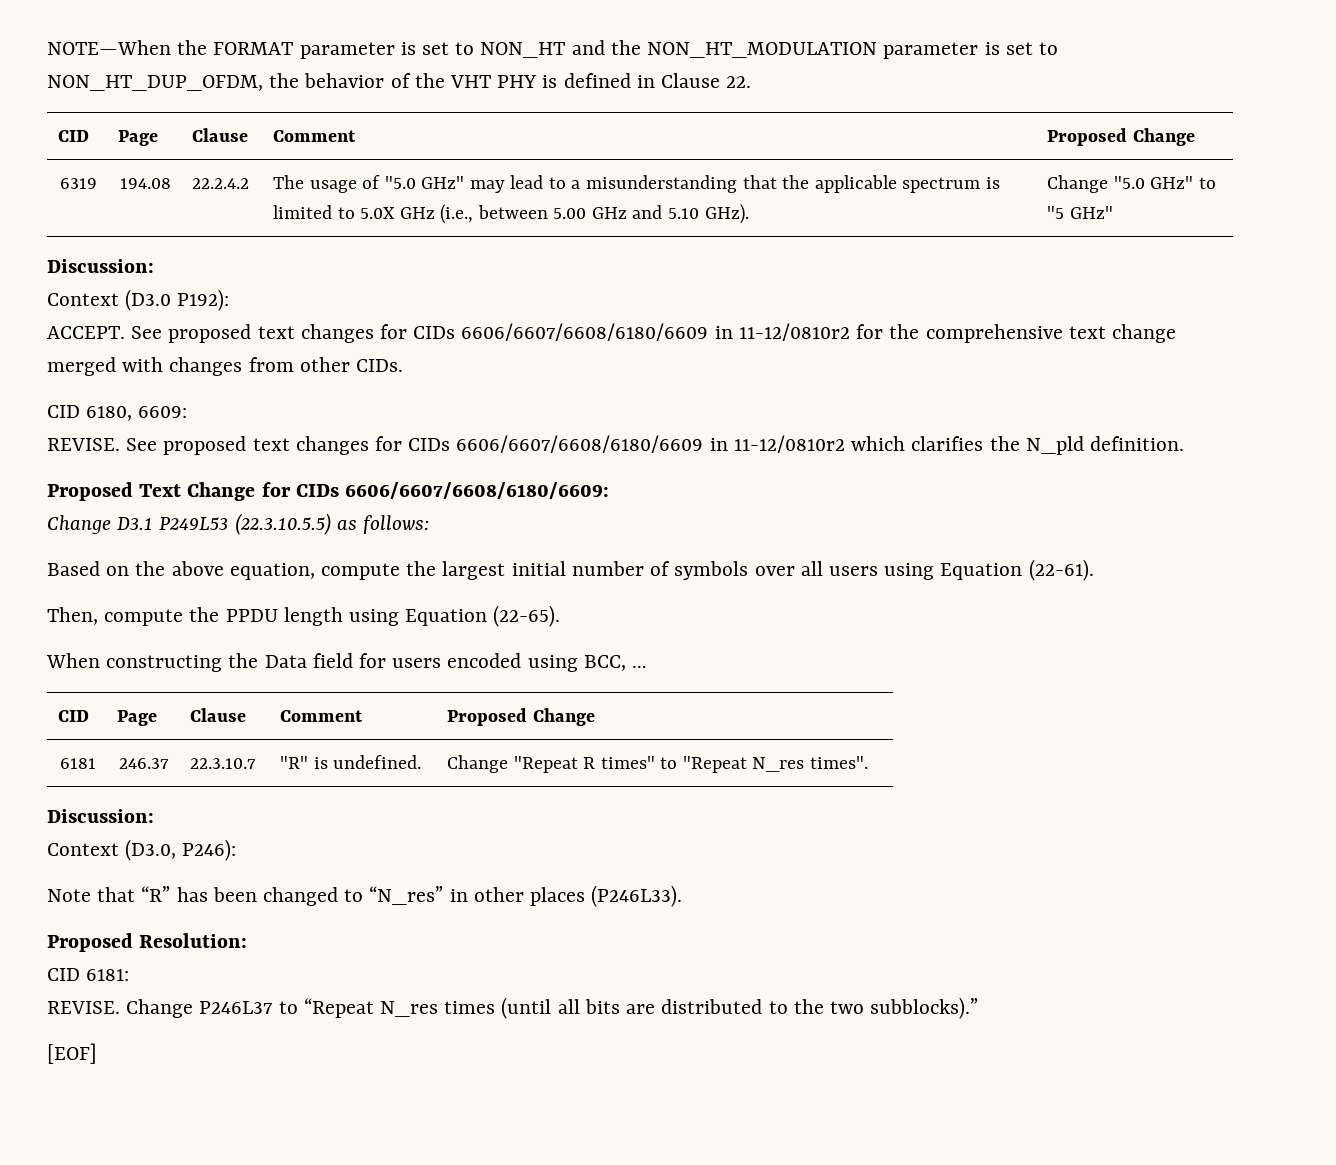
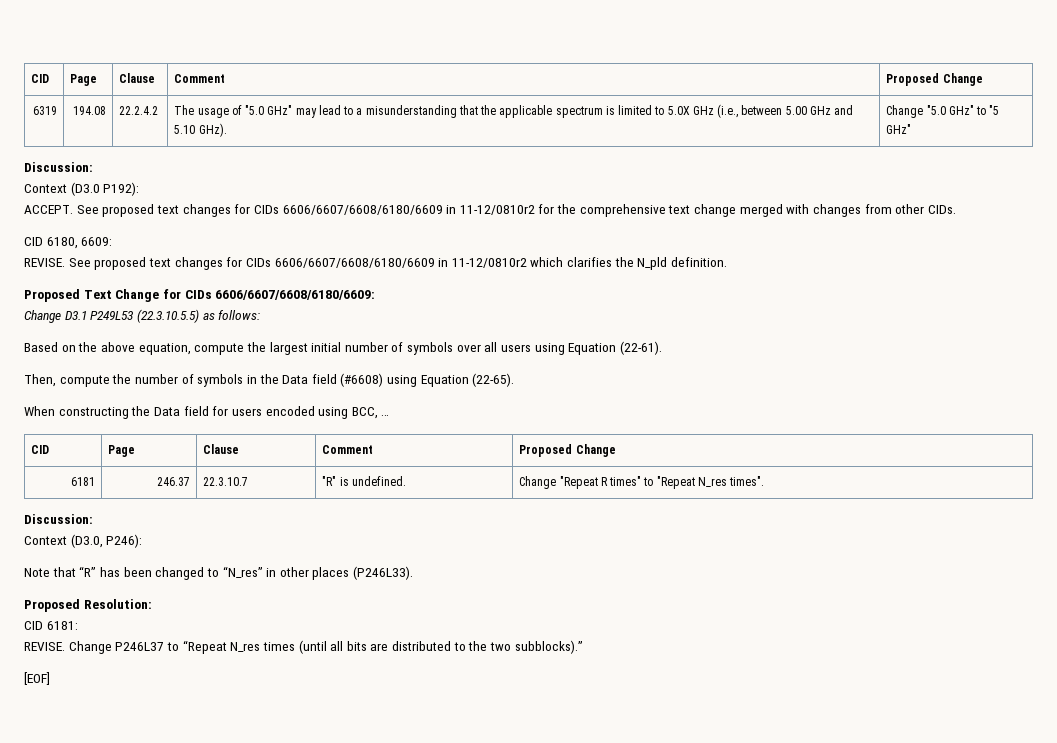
[47,40,1058,59] [47,73,752,91] NOTE—When the FORMAT parameter is set to NON_HT and the NON_HT_MODULATION parameter is set to NON_HT_DUP_OFDM, the behavior of the VHT PHY is defined in Clause 22. // -> (31, 78) none
[225,607,343,626] PPDU length -> [134,373,384,387] number of symbols in the Data field (#6608)

